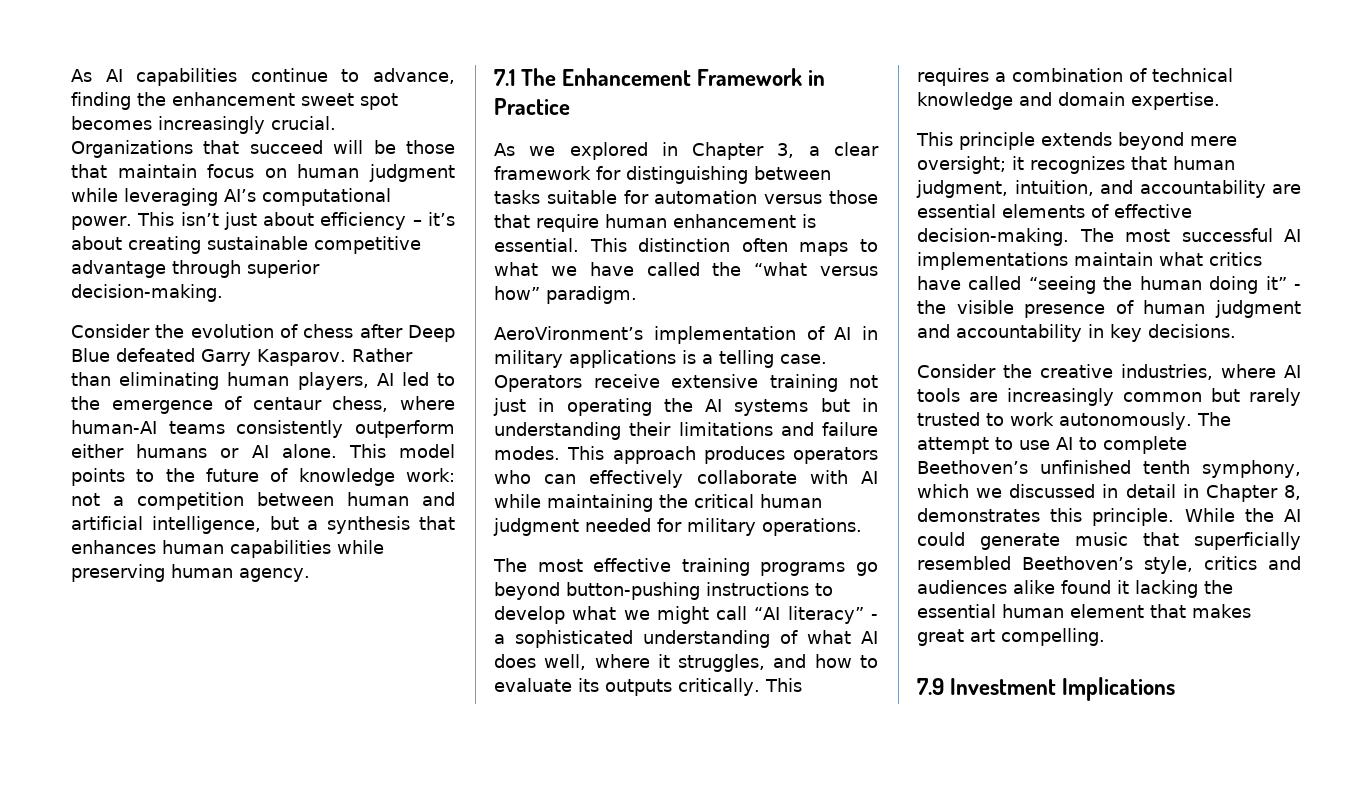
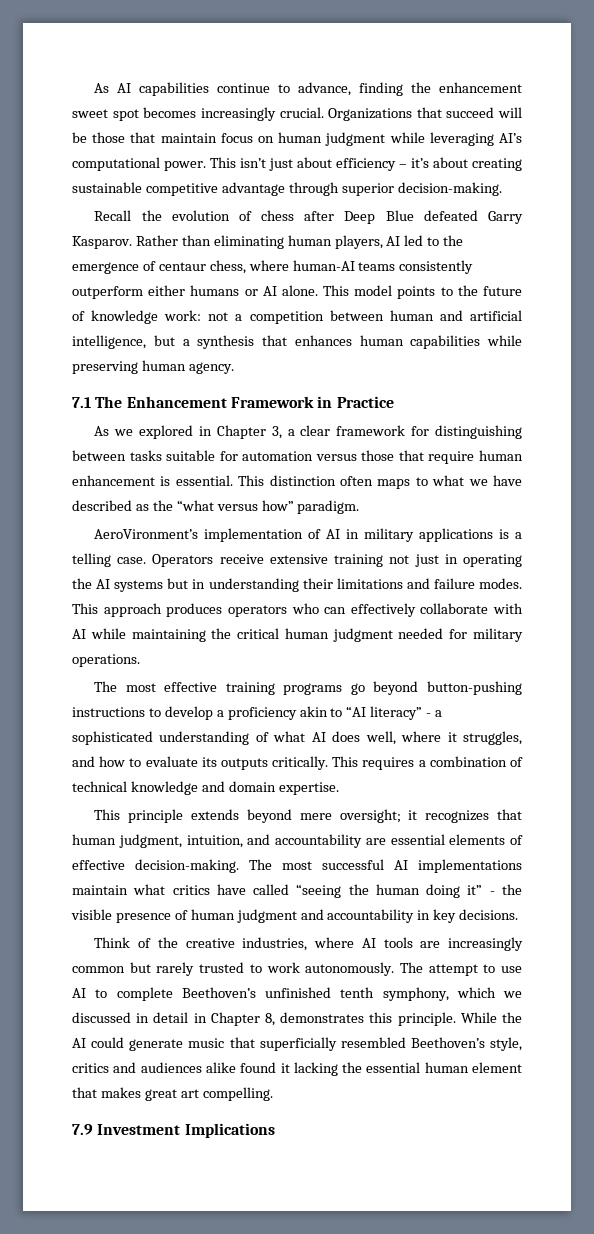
[71,324,150,338] Consider -> [94,210,132,221] Recall
[646,262,700,276] called -> [72,500,149,511] described as
[572,606,748,624] what we might call -> [216,706,343,720] a proficiency akin to
[917,364,996,378] Consider -> [94,937,152,948] Think of

